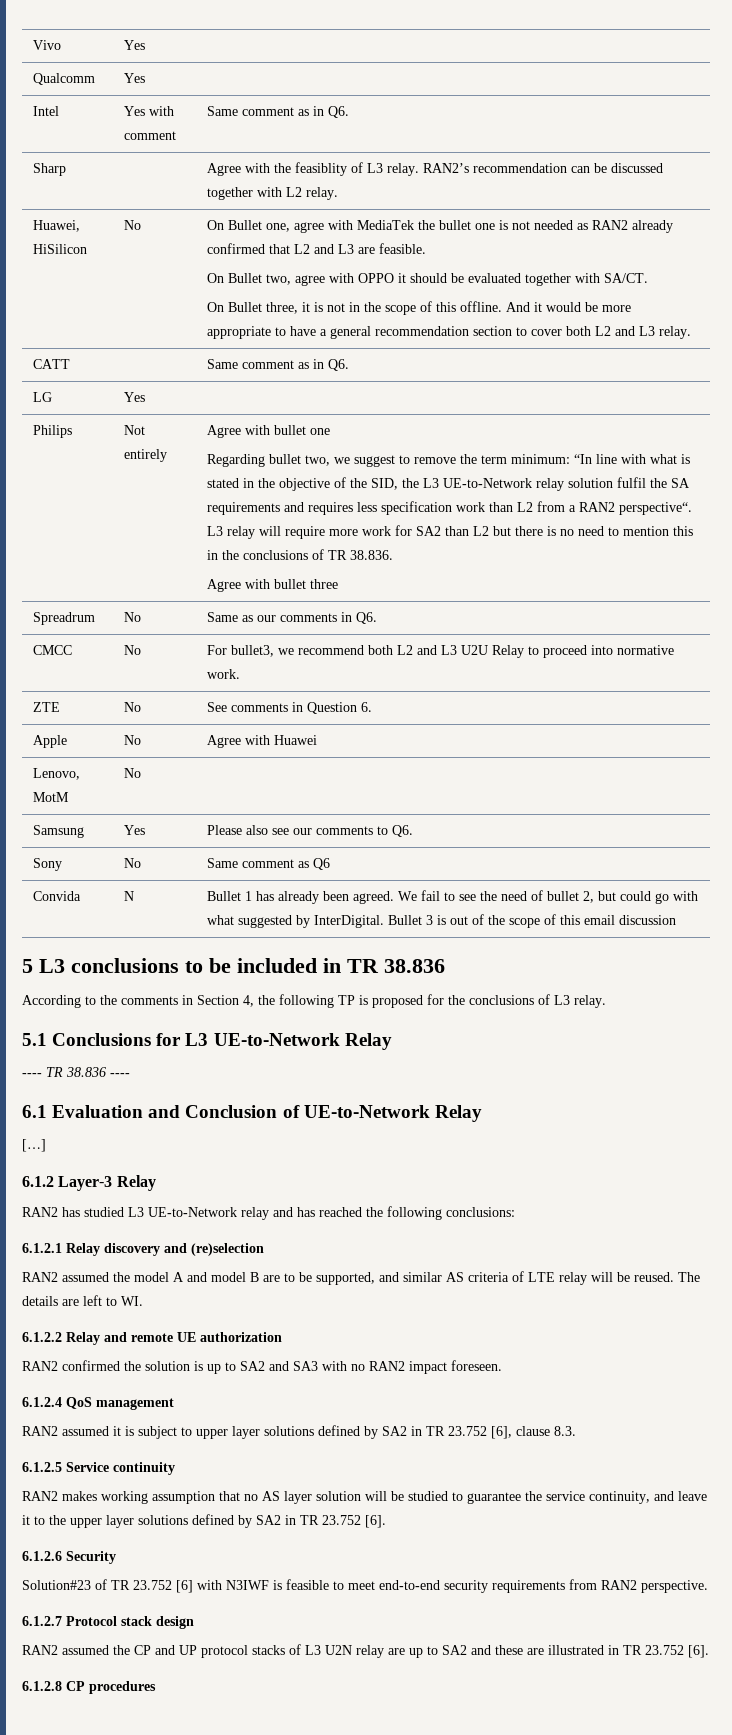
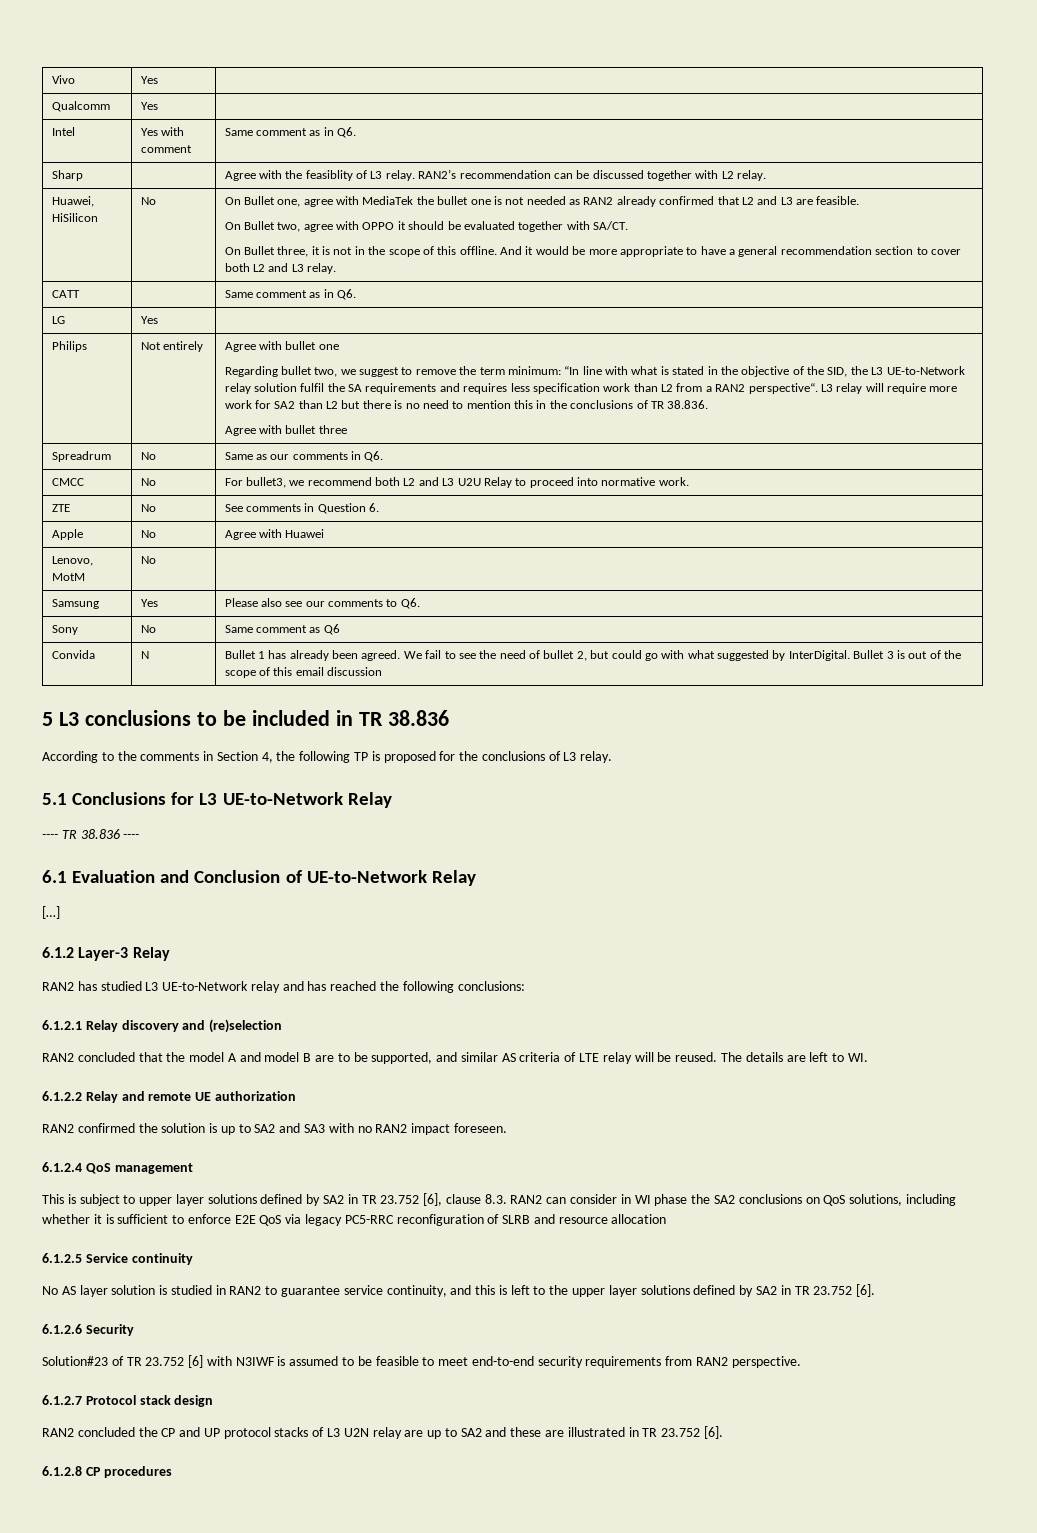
[62,1272,109,1282] assumed -> [77,1052,163,1062] concluded that
[22,1426,121,1436] RAN2 assumed it -> [42,1194,64,1204] This
[22,1462,175,1475] [22,1491,448,1504] // 6.1.2.5 Service continuity // RAN2 makes working assumption that no AS layer solution will be studied -> [510,1194,956,1206] [42,1214,667,1226] [42,1253,193,1265] [42,1285,262,1297] RAN2 can consider in WI phase the SA2 conclusions on QoS solutions, including whether it is sufficient to enforce E2E QoS via legacy PC5-RRC reconfiguration of SLRB and resource allocation // 6.1.2.5 Service continuity // No AS layer solution is studied in RAN2
[525,1491,542,1501] the -> (341, 1291) none
[678,1491,707,1501] [22,1515,30,1525] leave it -> [475,1285,530,1295] this is left
(282, 1585) none -> [289,1356,372,1366] assumed to be
[62,1645,109,1655] assumed -> [77,1427,135,1437] concluded

